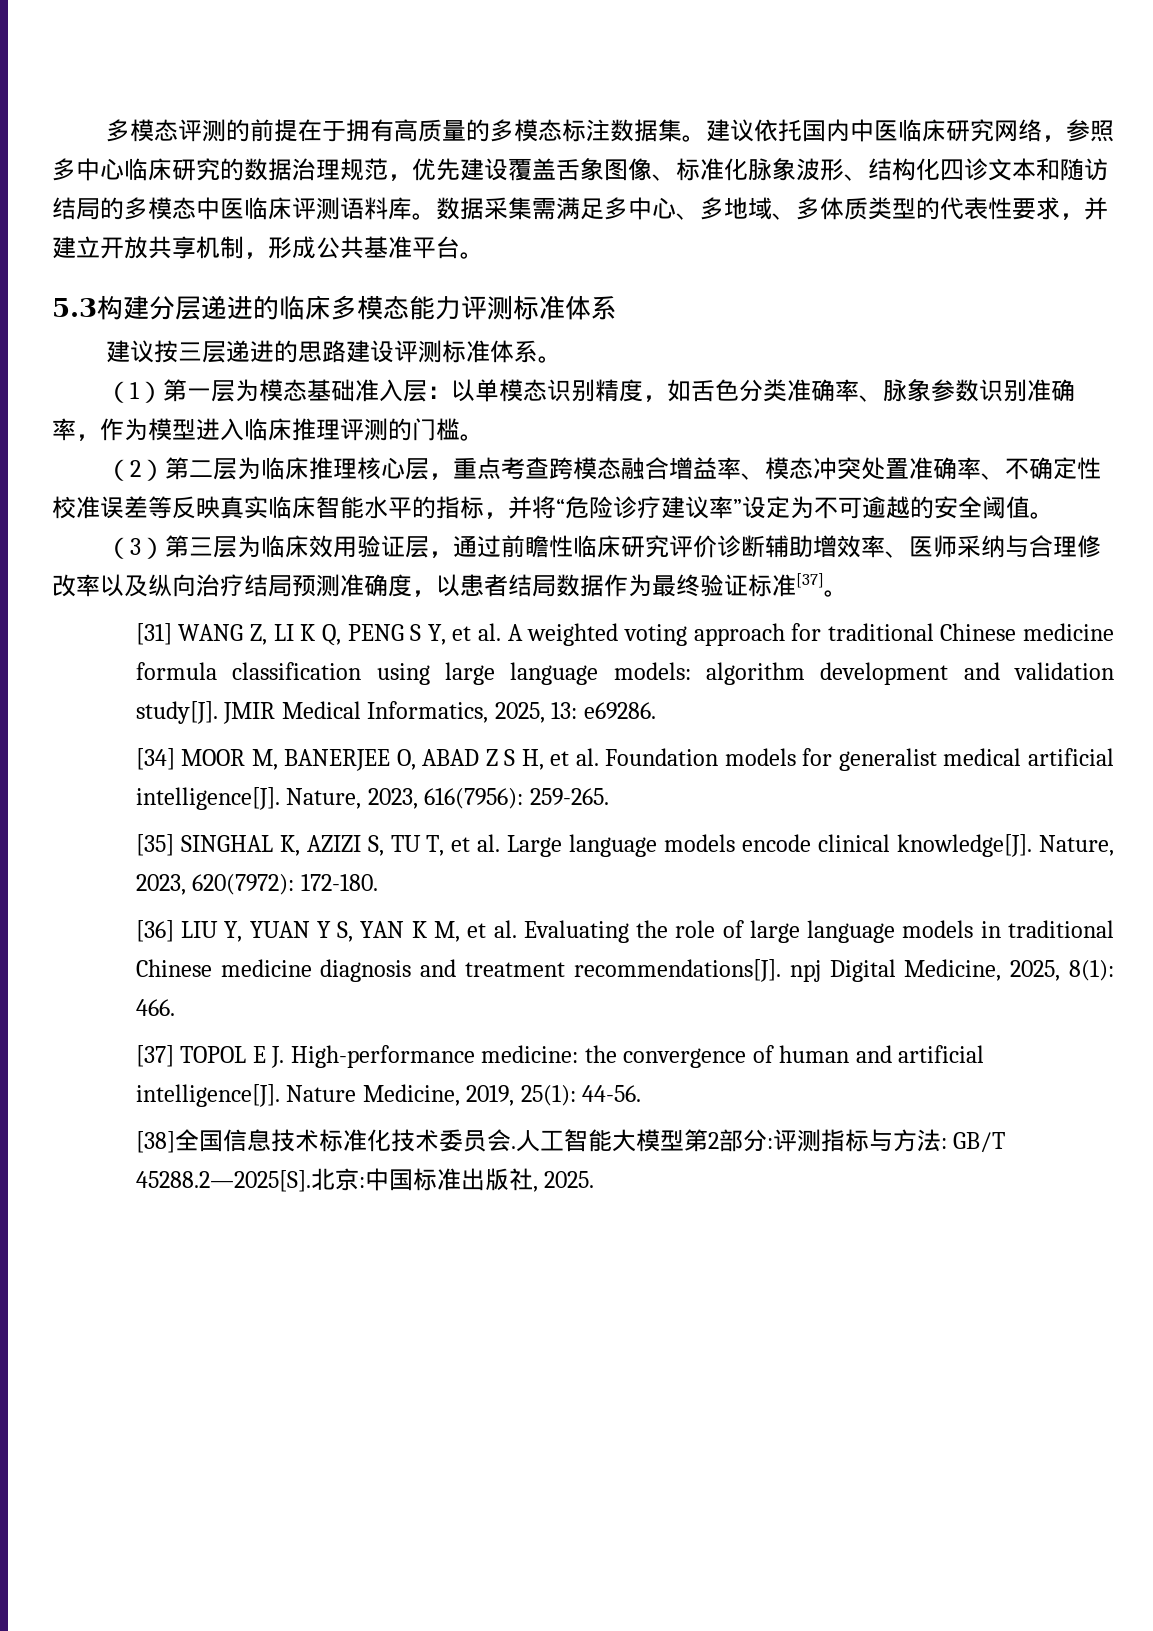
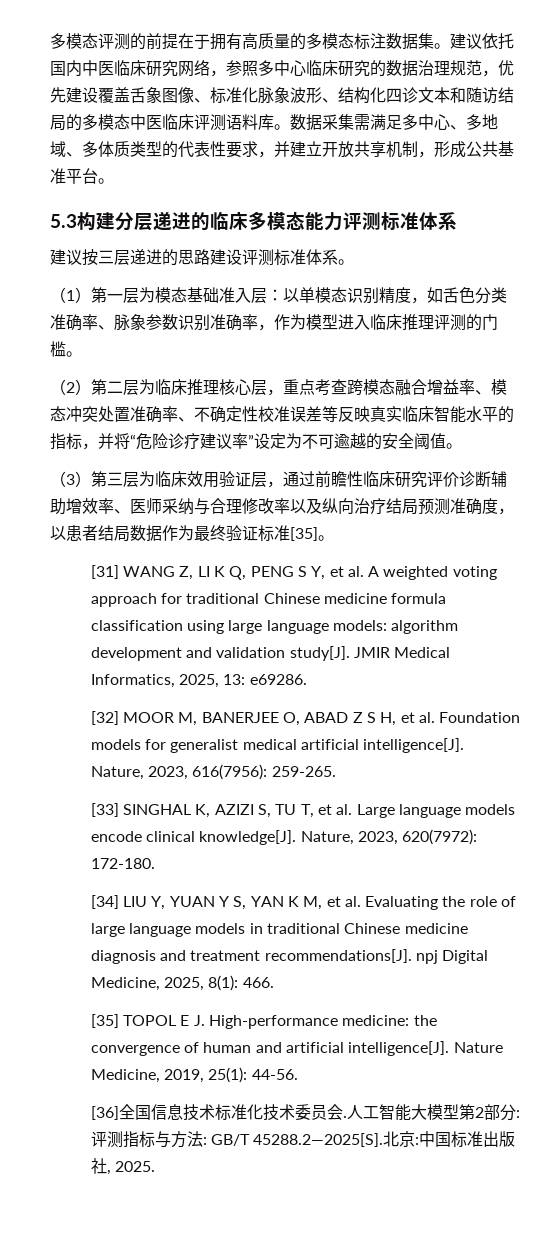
[796,573,824,588] [37] -> [290,527,318,541] [35]
[135,748,175,770] [34] -> [90,711,119,725] [32]
[135,834,174,856] [35] -> [90,803,119,817] [33]
[135,920,174,942] [36] -> [90,895,119,909] [34]
[135,1045,174,1067] [37] -> [90,1014,119,1028] [35]
[135,1131,175,1153] [38] -> [90,1106,119,1120] [36]

